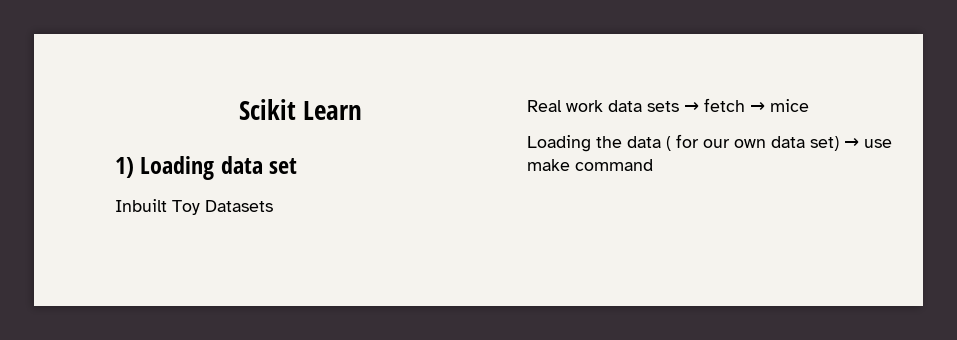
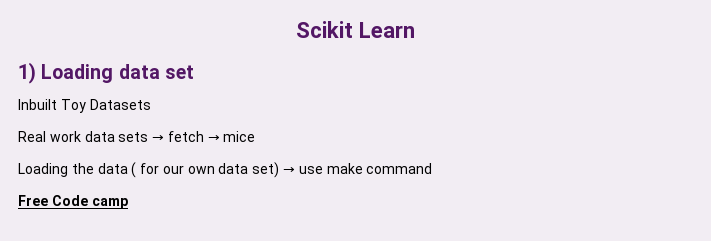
(653, 165) none -> [18,195,128,209] // Free Code camp

